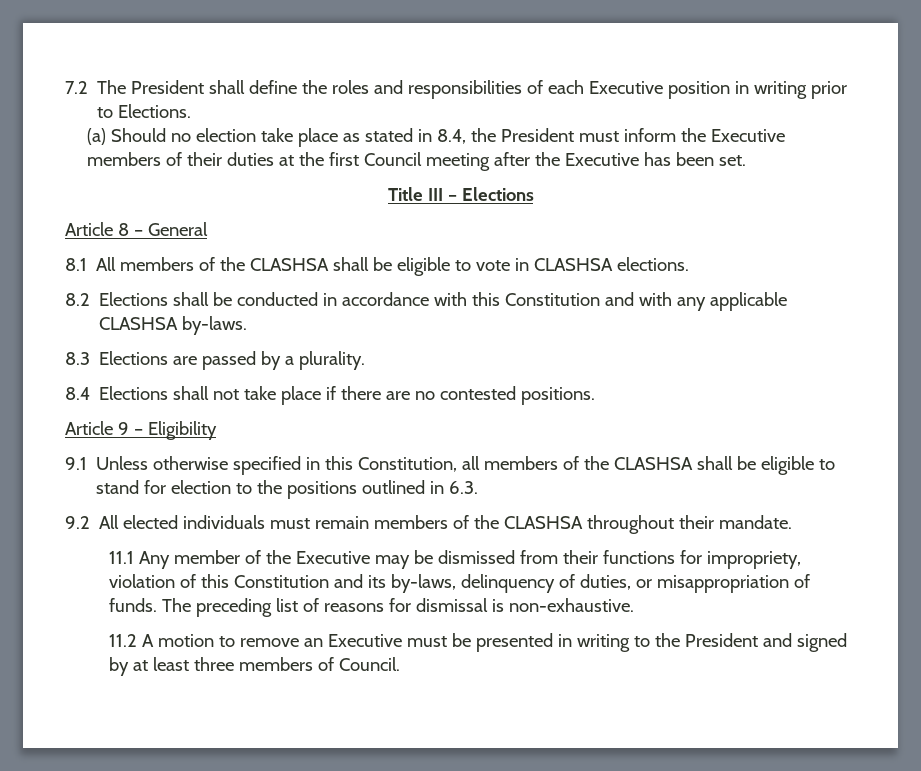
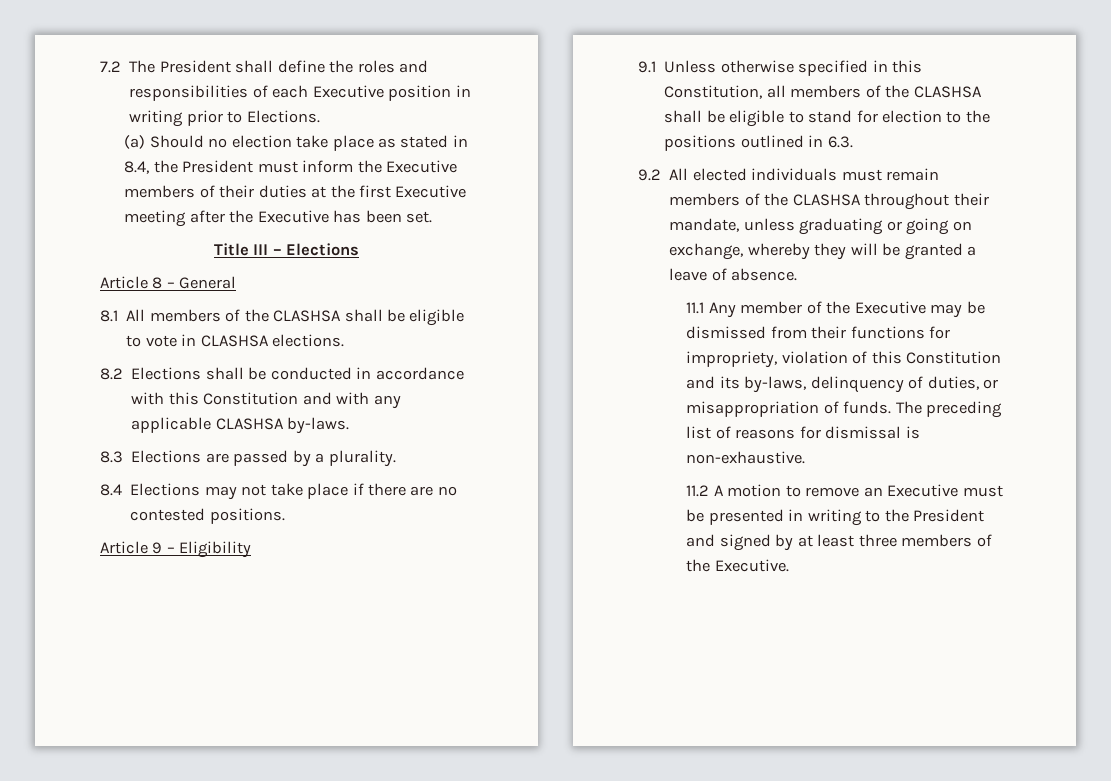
[363,152,422,166] Council -> [395,185,467,198] Executive
[173,386,210,400] shall -> [204,486,237,500] may
[719,515,793,529] mandate. -> [669,218,972,235] [669,243,976,260] [669,268,798,281] mandate, unless graduating or going on exchange, whereby they will be granted a leave of absence.
[338,657,400,671] Council. -> [686,559,789,572] the Executive.

